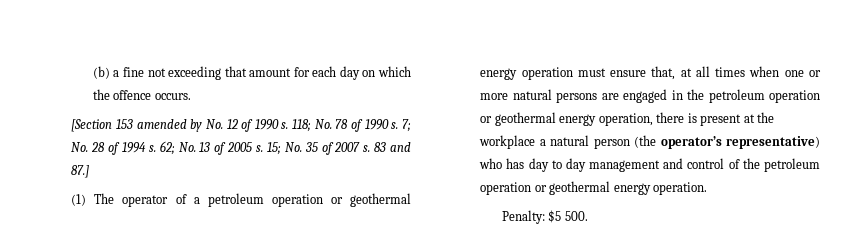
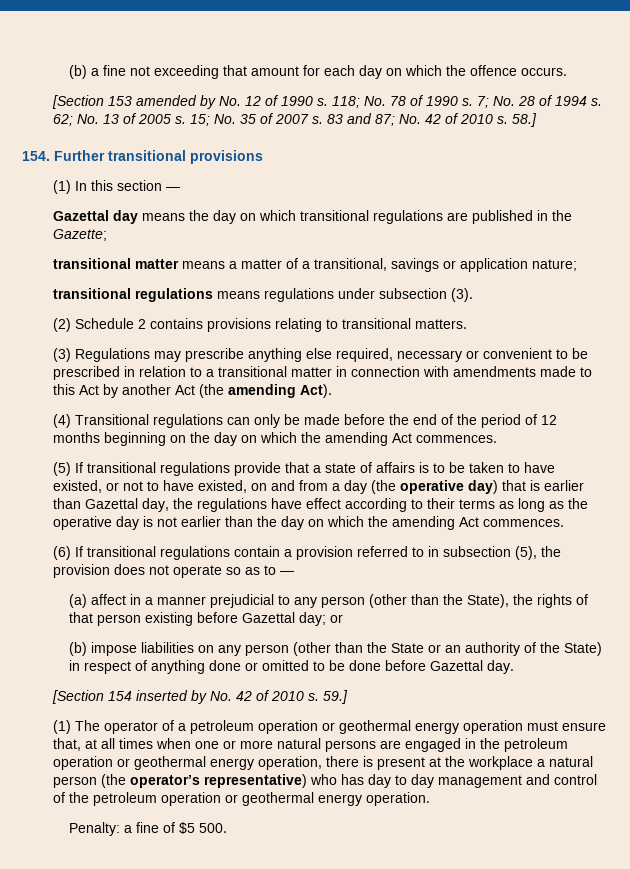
[71,165,90,178] 87.] -> [375,113,538,127] [22,150,263,164] [53,180,181,194] [53,210,573,224] [53,229,108,241] [53,258,578,272] [53,288,474,302] [53,318,468,332] [53,348,589,362] [53,366,593,380] [53,384,333,398] [53,414,558,428] [53,432,498,446] [53,462,556,476] [53,480,585,494] [53,498,589,512] [53,516,565,530] [53,546,562,560] [53,564,295,578] [68,594,588,608] [68,612,343,626] [68,642,602,656] [68,660,514,674] [52,690,349,704] 87; No. 42 of 2010 s. 58.] // 154. Further transitional provisions // (1) In this section — // Gazettal day means the day on which transitional regulations are published in the Gazette; // transitional matter means a matter of a transitional, savings or application nature; // transitional regulations means regulations under subsection (3). // (2) Schedule 2 contains provisions relating to transitional matters. // (3) Regulations may prescribe anything else required, necessary or convenient to be prescribed in relation to a transitional matter in connection with amendments made to this Act by another Act (the amending Act). // (4) Transitional regulations can only be made before the end of the period of 12 months beginning on the day on which the amending Act commences. // (5) If transitional regulations provide that a state of affairs is to be taken to have existed, or not to have existed, on and from a day (the operative day) that is earlier than Gazettal day, the regulations have effect according to their terms as long as the operative day is not earlier than the day on which the amending Act commences. // (6) If transitional regulations contain a provision referred to in subsection (5), the provision does not operate so as to — // (a) affect in a manner prejudicial to any person (other than the State), the rights of that person existing before Gazettal day; or // (b) impose liabilities on any person (other than the State or an authority of the State) in respect of anything done or omitted to be done before Gazettal day. // [Section 154 inserted by No. 42 of 2010 s. 59.]
(545, 217) none -> [123,822,175,833] a fine of

